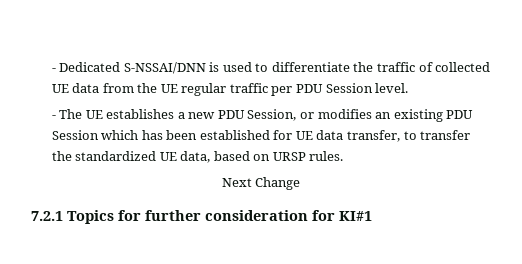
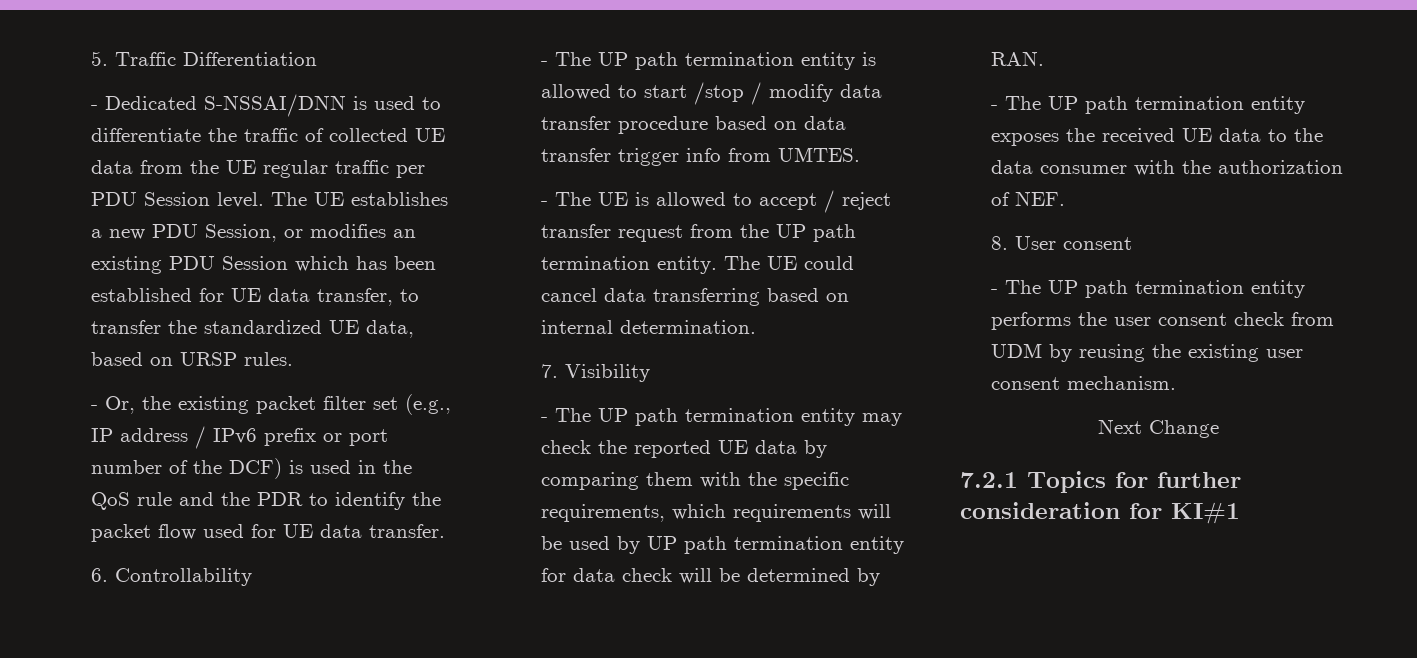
(51, 70) none -> [91,51,318,66] 5. Traffic Differentiation //
[51,115,56,119] // - -> (265, 200) none
(344, 156) none -> [91,394,452,415] [91,426,389,449] [91,458,413,479] [91,492,442,510] [91,524,446,542] [91,568,253,586] [541,52,877,70] [541,82,883,105] [541,116,847,134] [541,147,861,166] [541,190,892,213] [541,224,857,242] [541,256,855,274] [541,288,850,306] [541,320,757,334] [541,364,651,382] [541,408,903,426] [541,440,828,458] [541,472,850,490] [541,504,892,522] [541,536,905,554] [541,568,881,586] [991,51,1045,66] [991,96,1306,114] [991,128,1324,146] [991,160,1344,176] [991,191,1066,206] [991,236,1133,250] [991,280,1306,298] [991,312,1335,330] [991,343,1304,362] [991,376,1177,390] // - Or, the existing packet filter set (e.g., IP address / IPv6 prefix or port number of the DCF) is used in the QoS rule and the PDR to identify the packet flow used for UE data transfer. // 6. Controllability // - The UP path termination entity is allowed to start /stop / modify data transfer procedure based on data transfer trigger info from UMTES. // - The UE is allowed to accept / reject transfer request from the UP path termination entity. The UE could cancel data transferring based on internal determination. // 7. Visibility // - The UP path termination entity may check the reported UE data by comparing them with the specific requirements, which requirements will be used by UP path termination entity for data check will be determined by RAN. // - The UP path termination entity exposes the received UE data to the data consumer with the authorization of NEF. // 8. User consent // - The UP path termination entity performs the user consent check from UDM by reusing the existing user consent mechanism.

